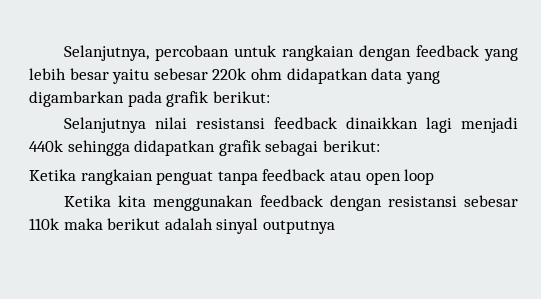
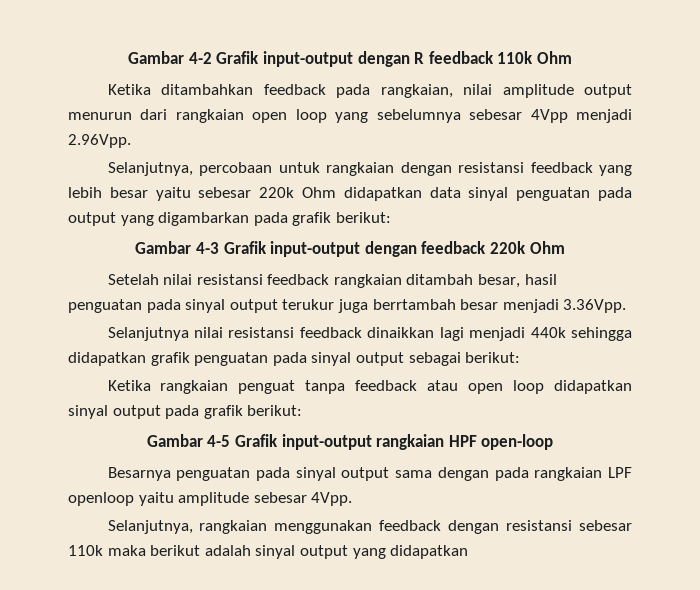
(64, 53) none -> [128,51,572,67] [107,84,632,98] [68,109,632,123] [68,134,131,148] Gambar 4-2 Grafik input-output dengan R feedback 110k Ohm // Ketika ditambahkan feedback pada rangkaian, nilai amplitude output menurun dari rangkaian open loop yang sebelumnya sebesar 4Vpp menjadi 2.96Vpp. //
(412, 53) none -> [458,162,525,173] resistansi
[250,68,282,80] ohm -> [301,187,336,198] Ohm
(403, 74) none -> [468,187,632,201] [68,212,116,226] sinyal penguatan pada output
(270, 97) none -> [135,241,565,257] [107,274,557,288] [68,299,627,313] // Gambar 4-3 Grafik input-output dengan feedback 220k Ohm // Setelah nilai resistansi feedback rangkaian ditambah besar, hasil penguatan pada sinyal output terukur juga berrtambah besar menjadi 3.36Vpp.
(261, 148) none -> [194,352,404,366] penguatan pada sinyal output
[64,195,147,207] // Ketika kita -> [553,380,632,394] [68,405,303,419] [146,434,554,450] [107,467,632,481] [68,492,353,506] [107,520,268,534] didapatkan sinyal output pada grafik berikut: // Gambar 4-5 Grafik input-output rangkaian HPF open-loop // Besarnya penguatan pada sinyal output sama dengan pada rangkaian LPF openloop yaitu amplitude sebesar 4Vpp. // Selanjutnya, rangkaian
[262,220,335,234] outputnya -> [299,545,469,559] output yang didapatkan

